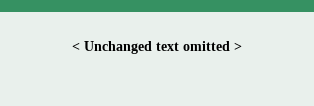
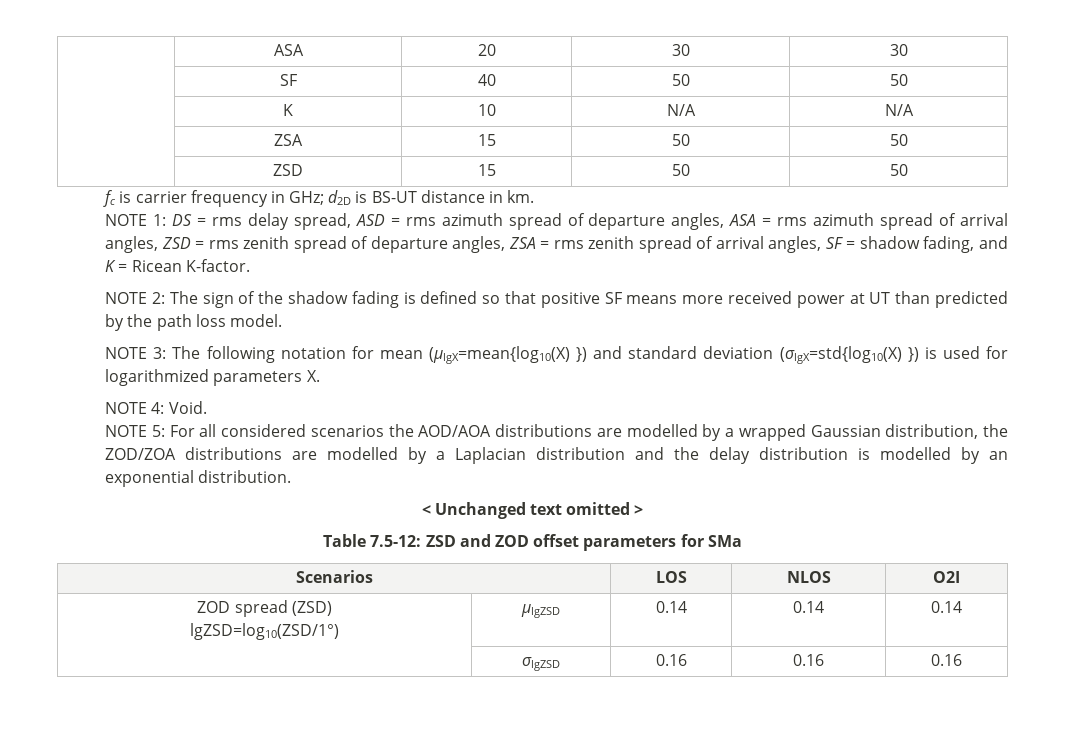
(72, 46) none -> [273,44,304,56] [477,44,496,56] [671,44,690,56] [889,44,908,56] [279,74,297,86] [477,74,496,86] [671,74,690,86] [889,74,908,86] [283,104,293,116] [477,104,496,116] [666,104,696,116] [884,104,914,116] [274,134,303,146] [477,134,496,146] [671,134,690,146] [889,134,908,146] [273,164,303,176] [477,164,496,176] [671,164,690,176] [889,164,908,176] [103,190,535,207] [105,213,1009,230] [105,236,1009,253] [105,259,250,272] [105,291,1008,308] [105,314,282,331] [105,346,1008,364] [105,369,320,386] [105,401,207,414] [105,424,1008,441] [105,447,1009,464] [105,470,292,487] | ASA | 20 | 30 | 30 // | SF | 40 | 50 | 50 // | K | 10 | N/A | N/A // | ZSA | 15 | 50 | 50 // | ZSD | 15 | 50 | 50 // fc is carrier frequency in GHz; d2D is BS-UT distance in km. // NOTE 1: DS = rms delay spread, ASD = rms azimuth spread of departure angles, ASA = rms azimuth spread of arrival angles, ZSD = rms zenith spread of departure angles, ZSA = rms zenith spread of arrival angles, SF = shadow fading, and K = Ricean K-factor. // NOTE 2: The sign of the shadow fading is defined so that positive SF means more received power at UT than predicted by the path loss model. // NOTE 3: The following notation for mean (μlgX=mean{log10(X) }) and standard deviation (σlgX=std{log10(X) }) is used for logarithmized parameters X. // NOTE 4: Void. // NOTE 5: For all considered scenarios the AOD/AOA distributions are modelled by a wrapped Gaussian distribution, the ZOD/ZOA distributions are modelled by a Laplacian distribution and the delay distribution is modelled by an exponential distribution. //
(242, 46) none -> [323,534,742,551] [295,570,373,583] [655,571,687,583] [786,571,831,583] [933,571,960,583] [197,600,332,617] [190,623,339,640] [521,604,560,618] [655,601,687,613] [793,601,824,613] [931,601,962,613] [522,657,560,671] [655,654,687,666] [793,654,824,666] [931,654,962,666] // Table 7.5-12: ZSD and ZOD offset parameters for SMa // Scenarios | LOS | NLOS | O2I // ZOD spread (ZSD) // lgZSD=log10(ZSD/1°) | μlgZSD | 0.14 | 0.14 | 0.14 // | σlgZSD | 0.16 | 0.16 | 0.16

